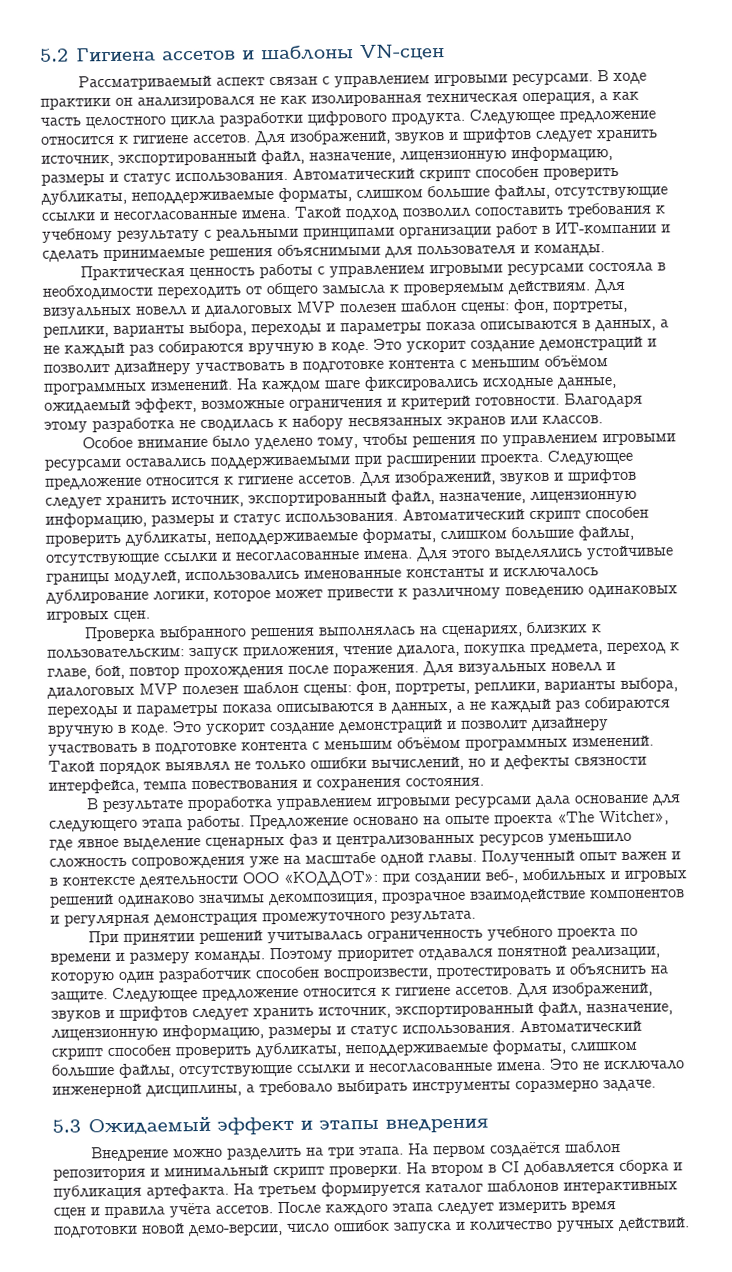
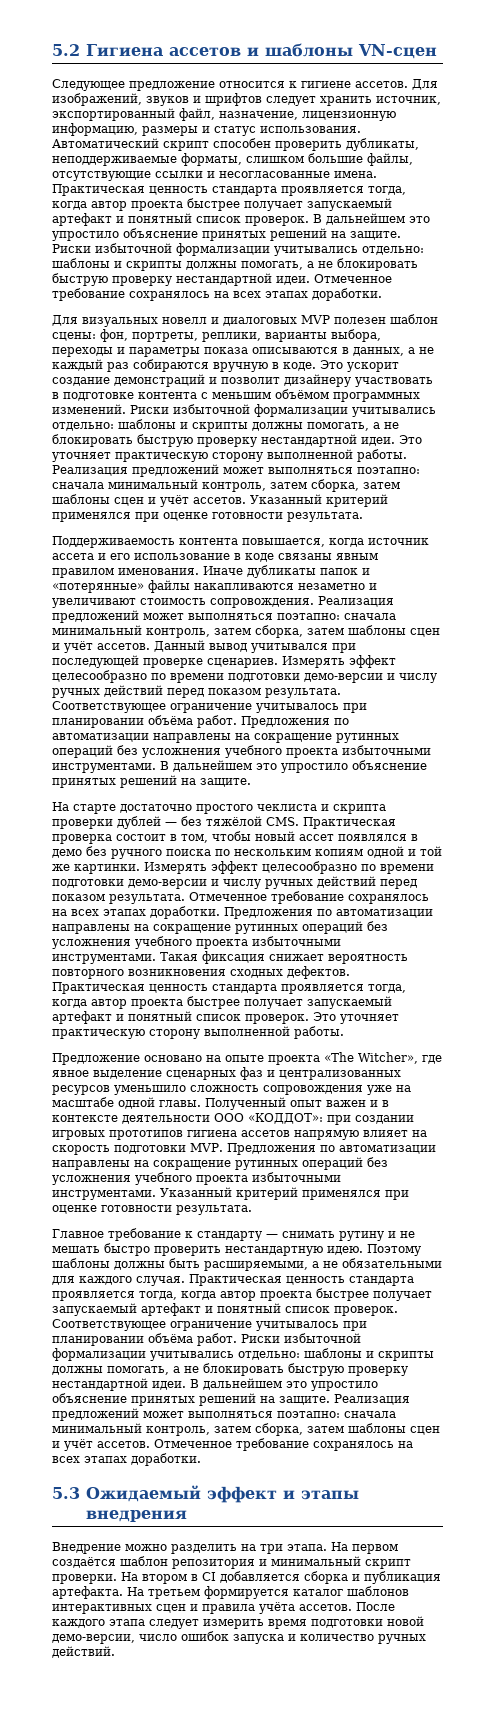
[78,70,648,91] [40,91,639,110] [40,110,465,129] Рассматриваемый аспект связан с управлением игровыми ресурсами. В ходе практики он анализировался не как изолированная техническая операция, а как часть целостного цикла разработки цифрового продукта. -> (437, 51) none
[294,202,666,221] [42,221,671,243] [42,243,605,262] [80,262,667,281] [42,280,590,300] Такой подход позволил сопоставить требования к учебному результату с реальными принципами организации работ в ИТ-компании и сделать принимаемые решения объяснимыми для пользователя и команды. // Практическая ценность работы с управлением игровыми ресурсами состояла в необходимости переходить от общего замысла к проверяемым действиям. -> [52,184,406,196] [52,198,392,211] [52,213,430,226] [52,228,401,241] [52,243,424,256] [52,258,418,271] [52,273,392,286] [52,288,382,301] Практическая ценность стандарта проявляется тогда, когда автор проекта быстрее получает запускаемый артефакт и понятный список проверок. В дальнейшем это упростило объяснение принятых решений на защите. Риски избыточной формализации учитывались отдельно: шаблоны и скрипты должны помогать, а не блокировать быструю проверку нестандартной идеи. Отмеченное требование сохранялось на всех этапах доработки. //
[236,375,617,393] [44,392,643,414] [44,415,603,433] [82,432,677,450] [44,449,633,471] [45,468,637,490] [45,490,637,509] [45,506,649,528] [45,525,634,547] [46,545,674,566] [46,567,599,585] [46,585,678,604] [46,610,150,623] [84,621,602,642] [47,641,680,660] [47,660,616,680] [47,677,678,699] [47,696,670,718] [48,717,609,737] [48,735,654,756] [48,754,647,775] [48,777,484,794] [86,794,682,813] [49,815,245,832] На каждом шаге фиксировались исходные данные, ожидаемый эффект, возможные ограничения и критерий готовности. Благодаря этому разработка не сводилась к набору несвязанных экранов или классов. // Особое внимание было уделено тому, чтобы решения по управлением игровыми ресурсами оставались поддерживаемыми при расширении проекта. Следующее предложение относится к гигиене ассетов. Для изображений, звуков и шрифтов следует хранить источник, экспортированный файл, назначение, лицензионную информацию, размеры и статус использования. Автоматический скрипт способен проверить дубликаты, неподдерживаемые форматы, слишком большие файлы, отсутствующие ссылки и несогласованные имена. Для этого выделялись устойчивые границы модулей, использовались именованные константы и исключалось дублирование логики, которое может привести к различному поведению одинаковых игровых сцен. // Проверка выбранного решения выполнялась на сценариях, близких к пользовательским: запуск приложения, чтение диалога, покупка предмета, переход к главе, бой, повтор прохождения после поражения. Для визуальных новелл и диалоговых MVP полезен шаблон сцены: фон, портреты, реплики, варианты выбора, переходы и параметры показа описываются в данных, а не каждый раз собираются вручную в коде. Это ускорит создание демонстраций и позволит дизайнеру участвовать в подготовке контента с меньшим объёмом программных изменений. Такой порядок выявлял не только ошибки вычислений, но и дефекты связности интерфейса, темпа повествования и сохранения состояния. // В результате проработка управлением игровыми ресурсами дала основание для следующего этапа работы. -> [130,404,436,417] [52,419,399,432] [52,434,422,447] [52,449,407,462] [52,464,420,477] [52,479,400,492] [52,494,388,507] [52,512,363,522] [52,536,429,548] [52,553,378,562] [52,565,370,578] [52,580,377,593] [52,596,394,608] [52,610,396,623] [52,625,440,638] [52,640,356,653] [52,655,396,668] [52,670,437,683] [52,685,341,698] [52,701,367,713] [52,715,349,728] [52,733,399,743] [52,745,431,758] [52,760,427,773] [52,775,251,788] [52,802,386,814] [52,816,396,829] [52,831,418,844] [52,846,442,859] [52,861,434,874] [52,876,417,889] [52,891,429,904] [52,906,433,919] [52,921,388,934] [52,936,341,949] [52,951,408,964] [52,966,350,979] [52,982,406,994] [52,996,392,1009] [52,1011,399,1024] [52,1026,344,1039] Риски избыточной формализации учитывались отдельно: шаблоны и скрипты должны помогать, а не блокировать быструю проверку нестандартной идеи. Это уточняет практическую сторону выполненной работы. Реализация предложений может выполняться поэтапно: сначала минимальный контроль, затем сборка, затем шаблоны сцен и учёт ассетов. Указанный критерий применялся при оценке готовности результата. // Поддерживаемость контента повышается, когда источник ассета и его использование в коде связаны явным правилом именования. Иначе дубликаты папок и «потерянные» файлы накапливаются незаметно и увеличивают стоимость сопровождения. Реализация предложений может выполняться поэтапно: сначала минимальный контроль, затем сборка, затем шаблоны сцен и учёт ассетов. Данный вывод учитывался при последующей проверке сценариев. Измерять эффект целесообразно по времени подготовки демо-версии и числу ручных действий перед показом результата. Соответствующее ограничение учитывалось при планировании объёма работ. Предложения по автоматизации направлены на сокращение рутинных операций без усложнения учебного проекта избыточными инструментами. В дальнейшем это упростило объяснение принятых решений на защите. // На старте достаточно простого чеклиста и скрипта проверки дублей — без тяжёлой CMS. Практическая проверка состоит в том, чтобы новый ассет появлялся в демо без ручного поиска по нескольким копиям одной и той же картинки. Измерять эффект целесообразно по времени подготовки демо-версии и числу ручных действий перед показом результата. Отмеченное требование сохранялось на всех этапах доработки. Предложения по автоматизации направлены на сокращение рутинных операций без усложнения учебного проекта избыточными инструментами. Такая фиксация снижает вероятность повторного возникновения сходных дефектов. Практическая ценность стандарта проявляется тогда, когда автор проекта быстрее получает запускаемый артефакт и понятный список проверок. Это уточняет практическую сторону выполненной работы. //
[485,868,687,884] [50,888,685,908] [50,909,476,927] [88,925,639,946] [50,945,660,965] [50,962,669,984] [51,981,653,1003] [51,1001,673,1022] [51,1019,642,1041] [51,1039,637,1060] [52,1058,685,1078] [52,1079,656,1098] веб-, мобильных и игровых решений одинаково значимы декомпозиция, прозрачное взаимодействие компонентов и регулярная демонстрация промежуточного результата. // При принятии решений учитывалась ограниченность учебного проекта по времени и размеру команды. Поэтому приоритет отдавался понятной реализации, которую один разработчик способен воспроизвести, протестировать и объяснить на защите. Следующее предложение относится к гигиене ассетов. Для изображений, звуков и шрифтов следует хранить источник, экспортированный файл, назначение, лицензионную информацию, размеры и статус использования. Автоматический скрипт способен проверить дубликаты, неподдерживаемые форматы, слишком большие файлы, отсутствующие ссылки и несогласованные имена. Это не исключало инженерной дисциплины, а требовало выбирать инструменты соразмерно задаче. -> [52,1130,427,1140] [52,1143,436,1155] [52,1157,388,1170] [52,1172,341,1185] [52,1187,409,1200] [52,1205,252,1215] [52,1228,415,1241] [52,1243,421,1256] [52,1258,442,1271] [52,1274,414,1286] [52,1288,432,1301] [52,1303,398,1316] [52,1319,367,1331] [52,1333,361,1346] [52,1348,434,1361] [52,1363,408,1376] [52,1378,378,1391] [52,1393,410,1406] [52,1408,396,1421] [52,1423,440,1436] [52,1438,413,1451] [52,1453,201,1466] игровых прототипов гигиена ассетов напрямую влияет на скорость подготовки MVP. Предложения по автоматизации направлены на сокращение рутинных операций без усложнения учебного проекта избыточными инструментами. Указанный критерий применялся при оценке готовности результата. // Главное требование к стандарту — снимать рутину и не мешать быстро проверить нестандартную идею. Поэтому шаблоны должны быть расширяемыми, а не обязательными для каждого случая. Практическая ценность стандарта проявляется тогда, когда автор проекта быстрее получает запускаемый артефакт и понятный список проверок. Соответствующее ограничение учитывалось при планировании объёма работ. Риски избыточной формализации учитывались отдельно: шаблоны и скрипты должны помогать, а не блокировать быструю проверку нестандартной идеи. В дальнейшем это упростило объяснение принятых решений на защите. Реализация предложений может выполняться поэтапно: сначала минимальный контроль, затем сборка, затем шаблоны сцен и учёт ассетов. Отмеченное требование сохранялось на всех этапах доработки.

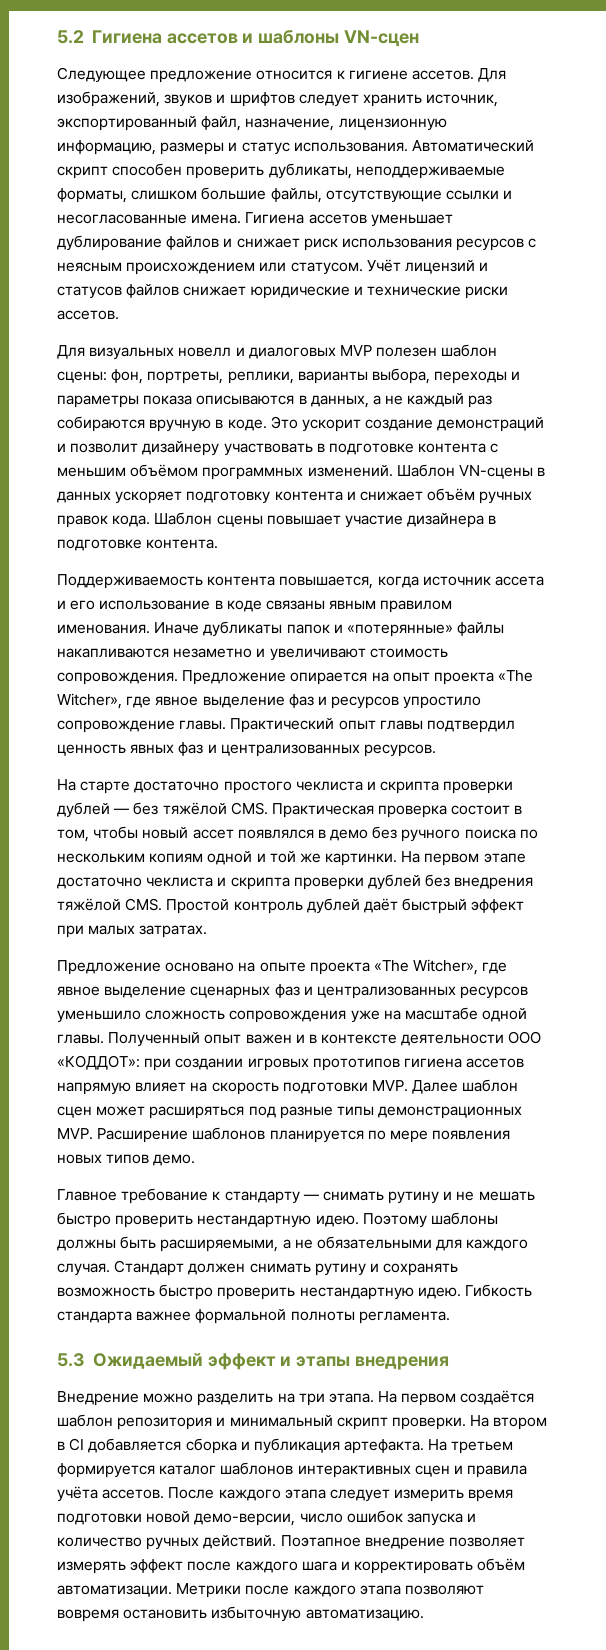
[52,184,406,196] [52,198,392,211] [52,213,430,226] [52,228,401,241] [52,243,424,256] [52,258,418,271] [52,273,392,286] [52,288,382,301] Практическая ценность стандарта проявляется тогда, когда автор проекта быстрее получает запускаемый артефакт и понятный список проверок. В дальнейшем это упростило объяснение принятых решений на защите. Риски избыточной формализации учитывались отдельно: шаблоны и скрипты должны помогать, а не блокировать быструю проверку нестандартной идеи. Отмеченное требование сохранялось на всех этапах доработки. -> [245,212,453,227] [57,235,537,251] [57,259,489,275] [57,284,509,299] [57,310,119,320] Гигиена ассетов уменьшает дублирование файлов и снижает риск использования ресурсов с неясным происхождением или статусом. Учёт лицензий и статусов файлов снижает юридические и технические риски ассетов.
[130,404,436,417] [52,419,399,432] [52,434,422,447] [52,449,407,462] [52,464,420,477] [52,479,400,492] [52,494,388,507] [52,512,363,522] Риски избыточной формализации учитывались отдельно: шаблоны и скрипты должны помогать, а не блокировать быструю проверку нестандартной идеи. Это уточняет практическую сторону выполненной работы. Реализация предложений может выполняться поэтапно: сначала минимальный контроль, затем сборка, затем шаблоны сцен и учёт ассетов. Указанный критерий применялся при оценке готовности результата. -> [396,464,546,479] [57,488,533,504] [57,512,497,528] [57,539,219,551] Шаблон VN-сцены в данных ускоряет подготовку контента и снижает объём ручных правок кода. Шаблон сцены повышает участие дизайнера в подготовке контента.
[318,596,394,607] [52,610,396,623] [52,625,440,638] [52,640,356,653] [52,655,396,668] [52,670,437,683] [52,685,341,698] [52,701,367,713] [52,715,349,728] [52,733,399,743] [52,745,431,758] [52,760,427,773] [52,775,251,788] Реализация предложений может выполняться поэтапно: сначала минимальный контроль, затем сборка, затем шаблоны сцен и учёт ассетов. Данный вывод учитывался при последующей проверке сценариев. Измерять эффект целесообразно по времени подготовки демо-версии и числу ручных действий перед показом результата. Соответствующее ограничение учитывалось при планировании объёма работ. Предложения по автоматизации направлены на сокращение рутинных операций без усложнения учебного проекта избыточными инструментами. В дальнейшем это упростило объяснение принятых решений на защите. -> [182,670,534,685] [57,693,482,709] [57,718,515,733] [57,742,436,757] Предложение опирается на опыт проекта «The Witcher», где явное выделение фаз и ресурсов упростило сопровождение главы. Практический опыт главы подтвердил ценность явных фаз и централизованных ресурсов.
[144,861,434,874] [52,876,417,889] [52,891,429,904] [52,906,433,919] [52,921,388,934] [52,936,341,949] [52,951,408,964] [52,966,350,979] [52,982,406,994] [52,996,392,1009] [52,1011,399,1024] [52,1026,344,1039] Измерять эффект целесообразно по времени подготовки демо-версии и числу ручных действий перед показом результата. Отмеченное требование сохранялось на всех этапах доработки. Предложения по автоматизации направлены на сокращение рутинных операций без усложнения учебного проекта избыточными инструментами. Такая фиксация снижает вероятность повторного возникновения сходных дефектов. Практическая ценность стандарта проявляется тогда, когда автор проекта быстрее получает запускаемый артефакт и понятный список проверок. Это уточняет практическую сторону выполненной работы. -> [401,851,526,866] [57,874,534,890] [57,898,525,914] [57,925,208,938] На первом этапе достаточно чеклиста и скрипта проверки дублей без внедрения тяжёлой CMS. Простой контроль дублей даёт быстрый эффект при малых затратах.
[226,1143,436,1155] [52,1157,388,1170] [52,1172,341,1185] [52,1187,409,1200] [52,1205,252,1215] Предложения по автоматизации направлены на сокращение рутинных операций без усложнения учебного проекта избыточными инструментами. Указанный критерий применялся при оценке готовности результата. -> [412,1079,519,1094] [57,1106,523,1119] [57,1127,511,1143] [57,1154,196,1166] Далее шаблон сцен может расширяться под разные типы демонстрационных MVP. Расширение шаблонов планируется по мере появления новых типов демо.
[189,1274,414,1286] [52,1288,432,1301] [52,1303,398,1316] [52,1319,367,1331] [52,1333,361,1346] [52,1348,434,1361] [52,1363,408,1376] [52,1378,378,1391] [52,1393,410,1406] [52,1408,396,1421] [52,1423,440,1436] [52,1438,413,1451] [52,1453,201,1466] Практическая ценность стандарта проявляется тогда, когда автор проекта быстрее получает запускаемый артефакт и понятный список проверок. Соответствующее ограничение учитывалось при планировании объёма работ. Риски избыточной формализации учитывались отдельно: шаблоны и скрипты должны помогать, а не блокировать быструю проверку нестандартной идеи. В дальнейшем это упростило объяснение принятых решений на защите. Реализация предложений может выполняться поэтапно: сначала минимальный контроль, затем сборка, затем шаблоны сцен и учёт ассетов. Отмеченное требование сохранялось на всех этапах доработки. -> [114,1260,459,1276] [57,1284,532,1300] [57,1309,450,1324] Стандарт должен снимать рутину и сохранять возможность быстро проверить нестандартную идею. Гибкость стандарта важнее формальной полноты регламента.
(115, 1652) none -> [280,1535,525,1550] [57,1558,526,1574] [57,1583,484,1598] [57,1606,424,1622] Поэтапное внедрение позволяет измерять эффект после каждого шага и корректировать объём автоматизации. Метрики после каждого этапа позволяют вовремя остановить избыточную автоматизацию.

